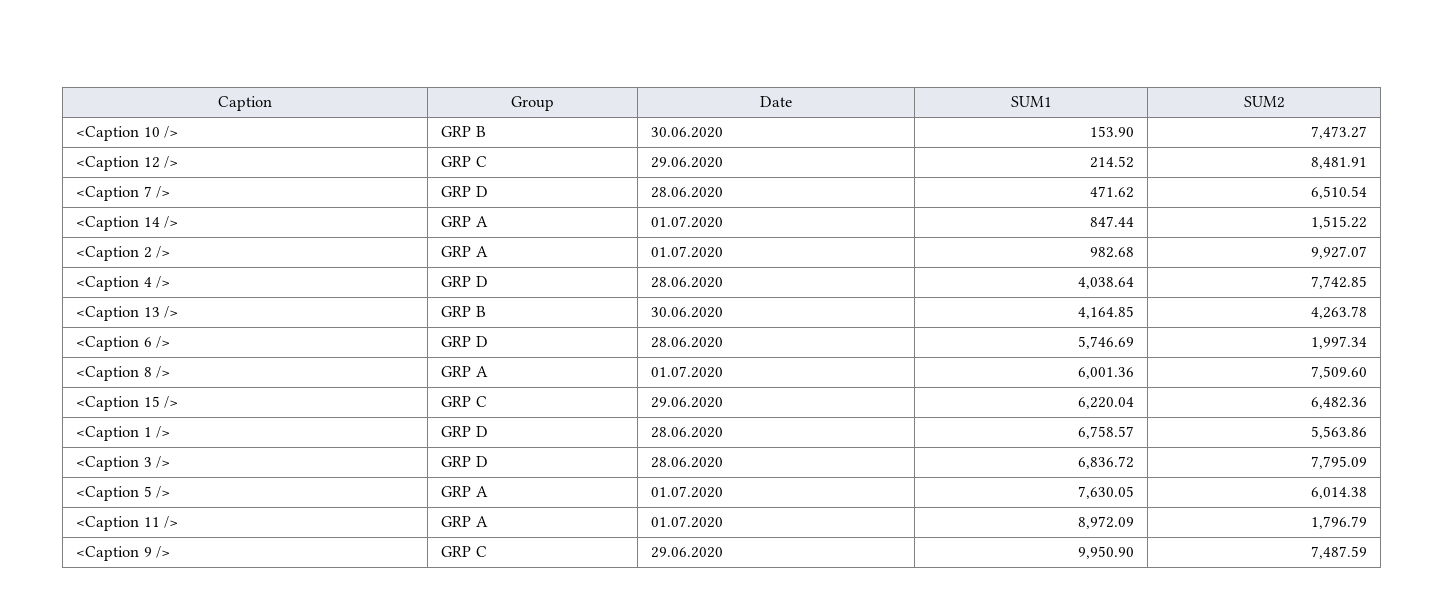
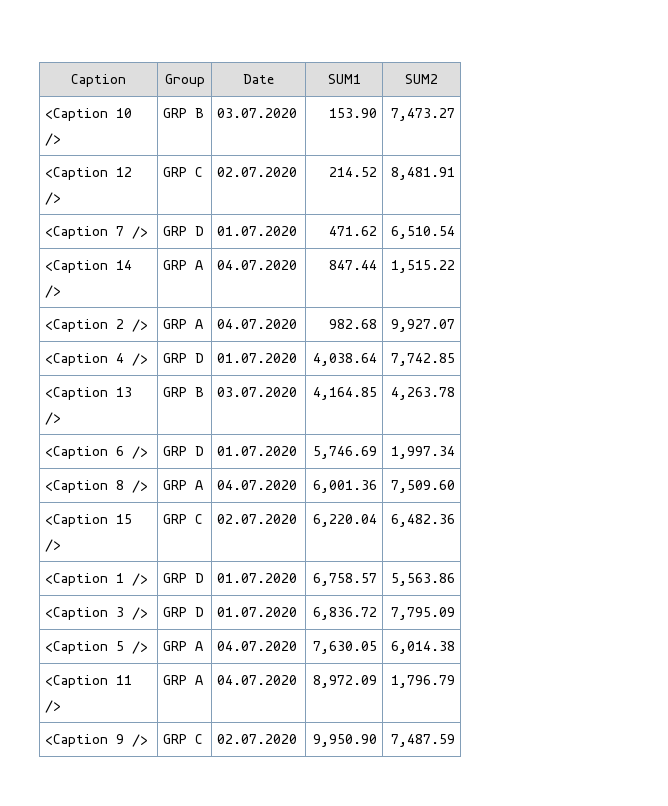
[651,127,724,138] 30.06.2020 -> [217,108,298,118] 03.07.2020
[651,157,724,168] 29.06.2020 -> [217,167,298,177] 02.07.2020
[651,187,724,198] 28.06.2020 -> [217,226,298,236] 01.07.2020
[651,216,724,228] 01.07.2020 -> [217,260,298,270] 04.07.2020
[651,246,724,258] 01.07.2020 -> [217,319,298,329] 04.07.2020
[651,277,724,288] 28.06.2020 -> [217,353,298,363] 01.07.2020
[651,307,724,318] 30.06.2020 -> [217,387,298,397] 03.07.2020
[651,337,724,348] 28.06.2020 -> [217,446,298,456] 01.07.2020
[651,366,724,378] 01.07.2020 -> [217,480,298,490] 04.07.2020
[651,397,724,408] 29.06.2020 -> [217,514,298,524] 02.07.2020
[651,427,724,438] 28.06.2020 -> [217,573,298,583] 01.07.2020
[651,457,724,468] 28.06.2020 -> [217,607,298,617] 01.07.2020
[651,486,724,498] 01.07.2020 -> [217,641,298,651] 04.07.2020
[651,516,724,528] 01.07.2020 -> [217,675,298,685] 04.07.2020
[651,547,724,558] 29.06.2020 -> [217,734,298,744] 02.07.2020

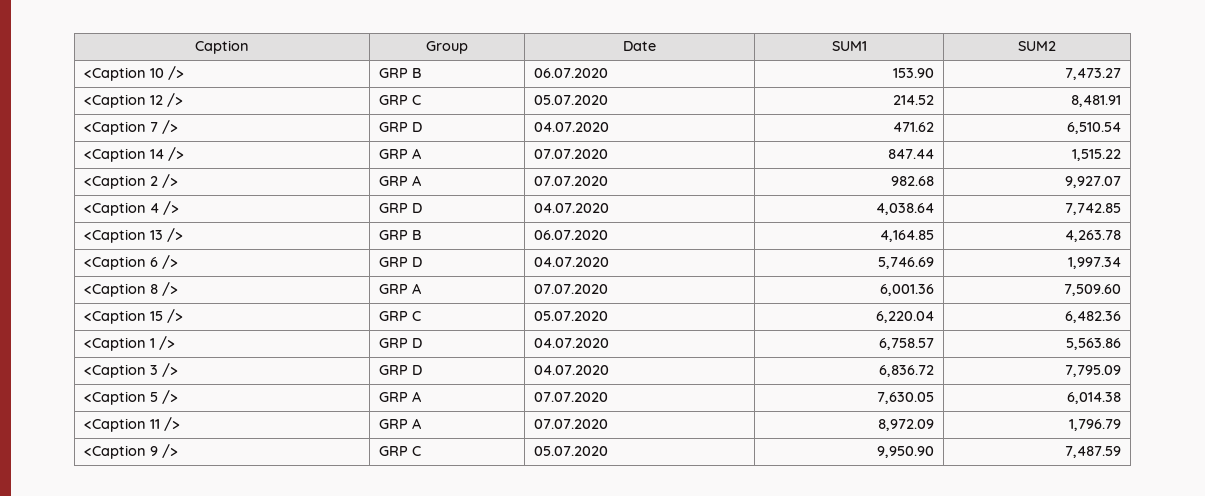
[217,108,298,118] 03.07.2020 -> [533,68,608,78] 06.07.2020
[217,167,298,177] 02.07.2020 -> [533,95,608,105] 05.07.2020
[217,226,298,236] 01.07.2020 -> [533,122,609,132] 04.07.2020
[217,260,298,270] 04.07.2020 -> [533,149,608,159] 07.07.2020
[217,319,298,329] 04.07.2020 -> [533,176,608,186] 07.07.2020
[217,353,298,363] 01.07.2020 -> [533,203,609,213] 04.07.2020
[217,387,298,397] 03.07.2020 -> [533,230,608,240] 06.07.2020
[217,446,298,456] 01.07.2020 -> [533,257,609,267] 04.07.2020
[217,480,298,490] 04.07.2020 -> [533,284,608,294] 07.07.2020
[217,514,298,524] 02.07.2020 -> [533,311,608,321] 05.07.2020
[217,573,298,583] 01.07.2020 -> [533,338,609,348] 04.07.2020
[217,607,298,617] 01.07.2020 -> [533,365,609,375] 04.07.2020
[217,641,298,651] 04.07.2020 -> [533,392,608,402] 07.07.2020
[217,675,298,685] 04.07.2020 -> [533,419,608,429] 07.07.2020
[217,734,298,744] 02.07.2020 -> [533,446,608,456] 05.07.2020

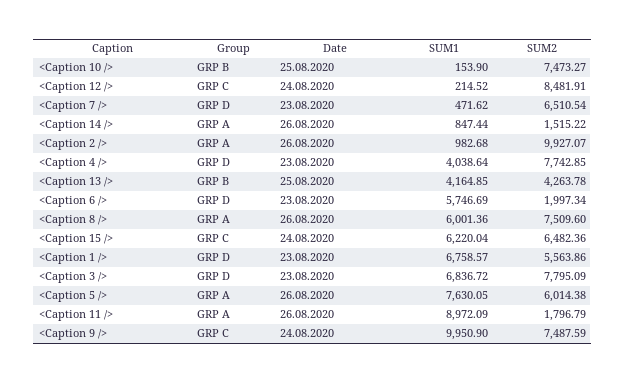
[533,68,608,78] 06.07.2020 -> [279,63,334,71] 25.08.2020
[533,95,608,105] 05.07.2020 -> [279,82,334,90] 24.08.2020
[533,122,609,132] 04.07.2020 -> [279,101,334,109] 23.08.2020
[533,149,608,159] 07.07.2020 -> [279,120,334,128] 26.08.2020
[533,176,608,186] 07.07.2020 -> [279,139,334,147] 26.08.2020
[533,203,609,213] 04.07.2020 -> [279,158,334,166] 23.08.2020
[533,230,608,240] 06.07.2020 -> [279,177,334,185] 25.08.2020
[533,257,609,267] 04.07.2020 -> [279,196,334,204] 23.08.2020
[533,284,608,294] 07.07.2020 -> [279,215,334,223] 26.08.2020
[533,311,608,321] 05.07.2020 -> [279,234,334,242] 24.08.2020
[533,338,609,348] 04.07.2020 -> [279,253,334,261] 23.08.2020
[533,365,609,375] 04.07.2020 -> [279,272,334,280] 23.08.2020
[533,392,608,402] 07.07.2020 -> [279,291,334,299] 26.08.2020
[533,419,608,429] 07.07.2020 -> [279,310,334,318] 26.08.2020
[533,446,608,456] 05.07.2020 -> [279,329,334,337] 24.08.2020

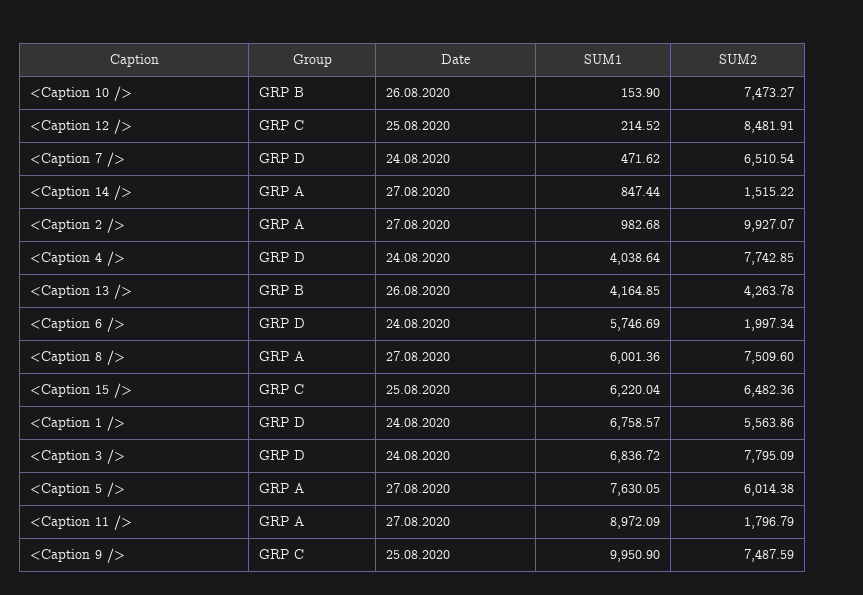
[279,63,334,71] 25.08.2020 -> [386,88,451,97] 26.08.2020
[279,82,334,90] 24.08.2020 -> [386,121,451,130] 25.08.2020
[279,101,334,109] 23.08.2020 -> [386,153,451,163] 24.08.2020
[279,120,334,128] 26.08.2020 -> [386,186,451,196] 27.08.2020
[279,139,334,147] 26.08.2020 -> [386,219,451,229] 27.08.2020
[279,158,334,166] 23.08.2020 -> [386,252,451,262] 24.08.2020
[279,177,334,185] 25.08.2020 -> [386,286,451,295] 26.08.2020
[279,196,334,204] 23.08.2020 -> [386,318,451,328] 24.08.2020
[279,215,334,223] 26.08.2020 -> [386,351,451,361] 27.08.2020
[279,234,334,242] 24.08.2020 -> [386,385,451,394] 25.08.2020
[279,253,334,261] 23.08.2020 -> [386,417,451,427] 24.08.2020
[279,272,334,280] 23.08.2020 -> [386,450,451,460] 24.08.2020
[279,291,334,299] 26.08.2020 -> [386,483,451,493] 27.08.2020
[279,310,334,318] 26.08.2020 -> [386,516,451,526] 27.08.2020
[279,329,334,337] 24.08.2020 -> [386,550,451,559] 25.08.2020

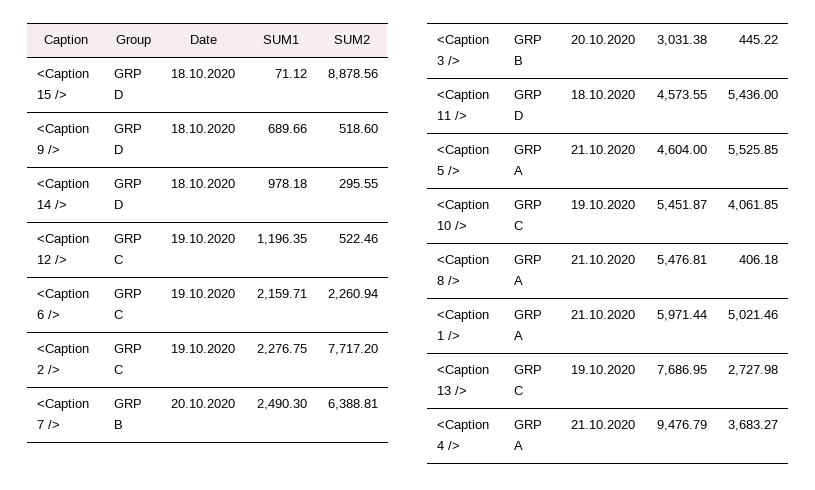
[95,86,133,101] [259,87,305,97] [386,88,451,97] [620,88,660,97] [743,87,794,100] 10 /> | GRP B | 26.08.2020 | 153.90 | 7,473.27 -> [36,90,67,99] [113,69,142,78] [113,90,123,99] [170,69,235,78] [275,69,308,78] [328,69,379,80] [36,124,89,136] [36,145,60,154] [113,124,142,133] [113,145,123,154] [170,124,235,133] [268,124,308,133] [339,124,379,133] [36,179,89,191] [36,200,67,209] [113,179,142,188] [113,200,123,209] [170,179,235,188] [268,179,308,188] [339,179,379,188] 15 /> | GRP D | 18.10.2020 | 71.12 | 8,878.56 // <Caption 9 /> | GRP D | 18.10.2020 | 689.66 | 518.60 // <Caption 14 /> | GRP D | 18.10.2020 | 978.18 | 295.55
[386,121,451,130] [620,120,660,130] [743,120,794,133] [30,152,126,167] [259,153,306,163] [386,153,451,163] [620,153,660,163] [743,153,794,166] [30,185,133,200] [259,186,305,196] [386,186,451,196] [620,186,660,196] [743,187,794,199] [30,218,126,233] [259,219,305,229] [386,219,451,229] [620,220,660,229] [743,219,794,232] [30,251,126,266] [259,252,306,262] [386,252,451,262] [609,252,660,265] [743,252,794,265] [30,284,133,299] [259,285,305,295] [386,286,451,295] [609,285,660,298] [743,285,794,298] [30,317,126,332] [259,318,306,328] [386,318,451,328] [609,318,660,331] [743,318,794,331] 25.08.2020 | 214.52 | 8,481.91 // <Caption 7 /> | GRP D | 24.08.2020 | 471.62 | 6,510.54 // <Caption 14 /> | GRP A | 27.08.2020 | 847.44 | 1,515.22 // <Caption 2 /> | GRP A | 27.08.2020 | 982.68 | 9,927.07 // <Caption 4 /> | GRP D | 24.08.2020 | 4,038.64 | 7,742.85 // <Caption 13 /> | GRP B | 26.08.2020 | 4,164.85 | 4,263.78 // <Caption 6 /> | GRP D | 24.08.2020 | 5,746.69 | 1,997.34 -> [170,234,235,243] [257,234,308,245] [339,234,379,243] [36,289,89,301] [36,310,60,319] [113,289,142,298] [113,310,123,319] [170,289,235,298] [257,289,308,300] [328,289,379,300] [36,344,89,356] [36,365,60,374] [113,344,142,353] [113,365,123,374] [170,344,235,353] [257,344,308,355] [328,344,379,355] [36,399,89,411] [36,420,60,429] [113,399,142,408] [113,420,123,429] [170,399,235,408] [257,399,308,410] [328,399,379,410] [436,35,489,47] [436,56,460,65] [513,35,542,44] [513,56,523,65] [570,35,635,44] [657,35,708,46] [739,35,779,44] [436,90,489,102] [436,111,467,120] [513,90,542,99] [513,111,523,120] [570,90,635,99] [657,90,708,101] [728,90,779,101] [436,145,489,157] [436,166,460,175] [513,145,542,154] [513,166,523,175] [570,145,635,154] [657,145,708,156] [728,145,779,156] [436,200,489,212] [436,221,467,230] [513,200,542,209] [513,221,523,230] [570,200,635,209] [657,200,708,211] [728,200,779,211] 19.10.2020 | 1,196.35 | 522.46 // <Caption 6 /> | GRP C | 19.10.2020 | 2,159.71 | 2,260.94 // <Caption 2 /> | GRP C | 19.10.2020 | 2,276.75 | 7,717.20 // <Caption 7 /> | GRP B | 20.10.2020 | 2,490.30 | 6,388.81 // <Caption 3 /> | GRP B | 20.10.2020 | 3,031.38 | 445.22 // <Caption 11 /> | GRP D | 18.10.2020 | 4,573.55 | 5,436.00 // <Caption 5 /> | GRP A | 21.10.2020 | 4,604.00 | 5,525.85 // <Caption 10 /> | GRP C | 19.10.2020 | 5,451.87 | 4,061.85
[386,351,451,361] [609,352,660,364] [743,351,794,364] [30,383,133,398] [259,384,305,394] [386,385,451,394] [609,384,660,397] [743,384,794,397] 27.08.2020 | 6,001.36 | 7,509.60 // <Caption 15 /> | GRP C | 25.08.2020 | 6,220.04 | 6,482.36 -> [570,255,635,264] [657,255,708,266] [739,255,779,264] 21.10.2020 | 5,476.81 | 406.18
[294,417,306,427] [386,417,451,427] [609,417,660,430] [743,418,794,430] [30,449,126,464] [259,450,306,460] [386,450,451,460] [609,450,660,463] [743,450,794,463] [30,482,126,497] [259,483,305,493] [386,483,451,493] [609,483,660,496] [743,483,794,496] [30,515,133,530] [259,516,305,526] [386,516,451,526] [609,516,660,529] [743,516,794,529] [30,548,126,563] [259,549,305,559] [386,550,451,559] [609,550,660,562] [743,549,794,562] D | 24.08.2020 | 6,758.57 | 5,563.86 // <Caption 3 /> | GRP D | 24.08.2020 | 6,836.72 | 7,795.09 // <Caption 5 /> | GRP A | 27.08.2020 | 7,630.05 | 6,014.38 // <Caption 11 /> | GRP A | 27.08.2020 | 8,972.09 | 1,796.79 // <Caption 9 /> | GRP C | 25.08.2020 | 9,950.90 | 7,487.59 -> [513,331,523,340] [570,310,635,319] [657,310,708,321] [728,310,779,321] [436,365,489,377] [436,386,467,395] [513,365,542,374] [513,386,523,395] [570,365,635,374] [657,365,708,376] [728,365,779,376] [436,420,489,432] [436,441,460,450] [513,420,542,429] [513,441,523,450] [570,420,635,429] [657,420,708,431] [728,420,779,431] A | 21.10.2020 | 5,971.44 | 5,021.46 // <Caption 13 /> | GRP C | 19.10.2020 | 7,686.95 | 2,727.98 // <Caption 4 /> | GRP A | 21.10.2020 | 9,476.79 | 3,683.27

